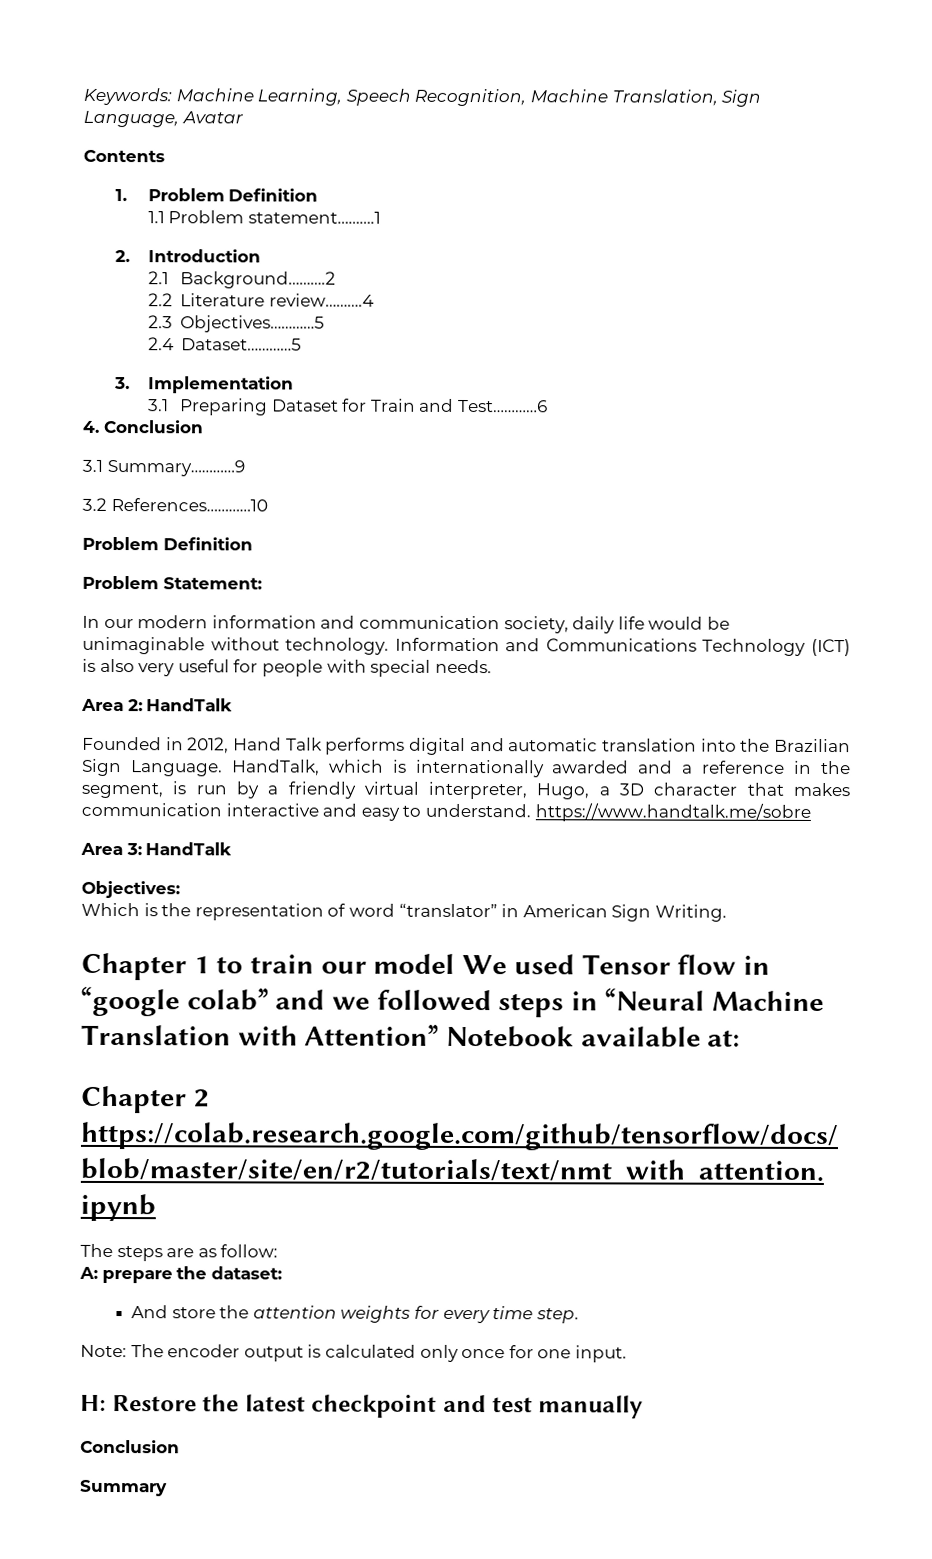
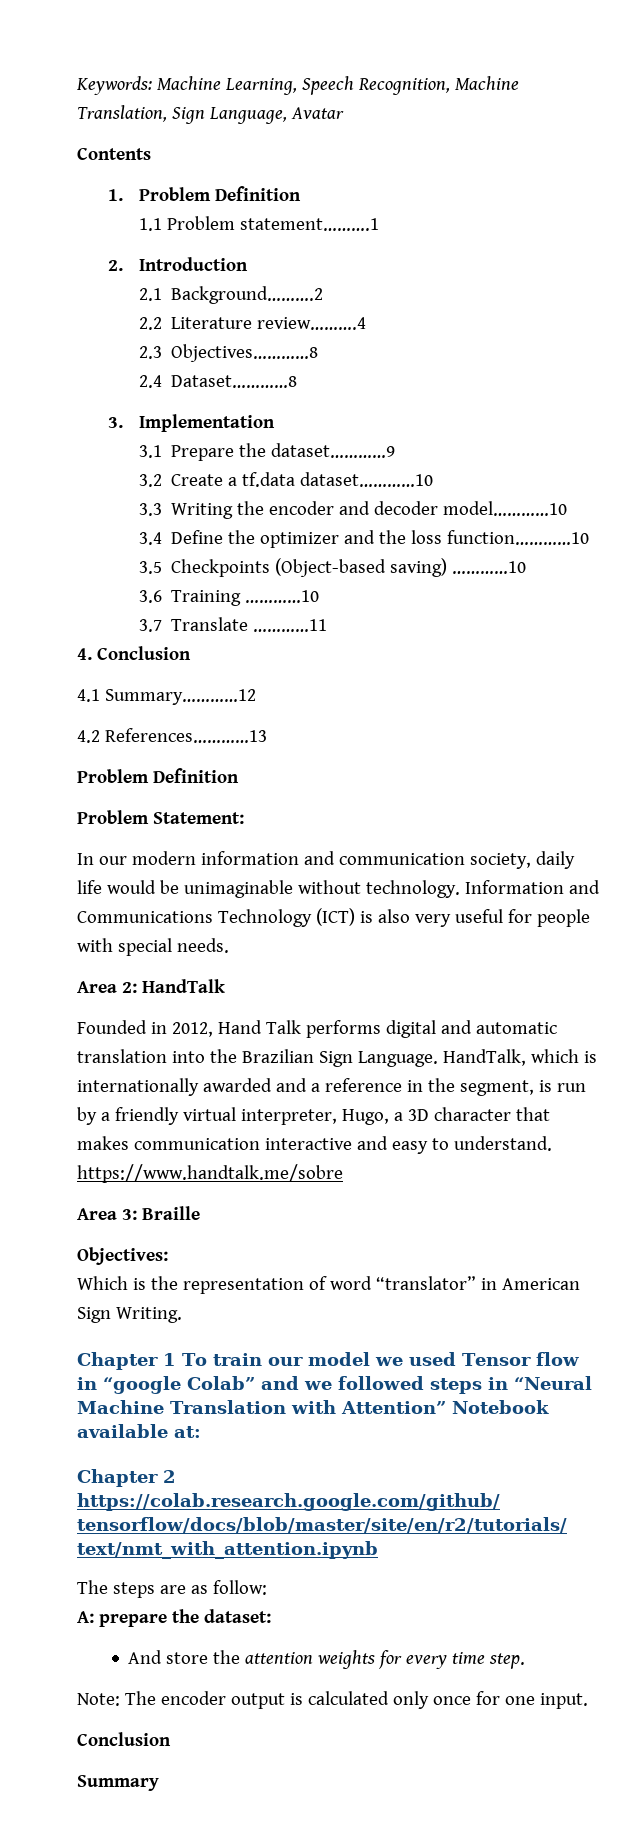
[180,315,326,333] Objectives…………5 -> [171,344,319,362] Objectives…………8
[181,338,303,351] Dataset…………5 -> [171,375,298,388] Dataset…………8
[180,398,548,416] [82,419,204,434] [82,459,245,477] [82,497,268,512] Preparing Dataset for Train and Test…………6 // 4. Conclusion // 3.1 Summary…………9 // 3.2 References…………10 -> [171,443,396,461] [139,472,434,487] [139,501,568,519] [139,530,590,548] [139,558,527,577] [139,590,320,606] [139,617,328,632] [77,646,191,660] [77,689,256,705] [77,728,267,743] Prepare the dataset…………9 // 3.2 Create a tf.data dataset…………10 // 3.3 Writing the encoder and decoder model…………10 // 3.4 Define the optimizer and the loss function…………10 // 3.5 Checkpoints (Object-based saving) …………10 // 3.6 Training …………10 // 3.7 Translate …………11 // 4. Conclusion // 4.1 Summary…………12 // 4.2 References…………13
[145,842,233,856] HandTalk -> [141,1206,200,1220] Braille
[216,956,244,974] to -> [182,1353,207,1366] To
[462,954,508,975] We -> [374,1357,403,1366] we
[186,988,269,1011] colab” -> [187,1376,255,1390] Colab”
[80,1394,644,1419] // H: Restore the latest checkpoint and test manually -> (588, 1701) none

